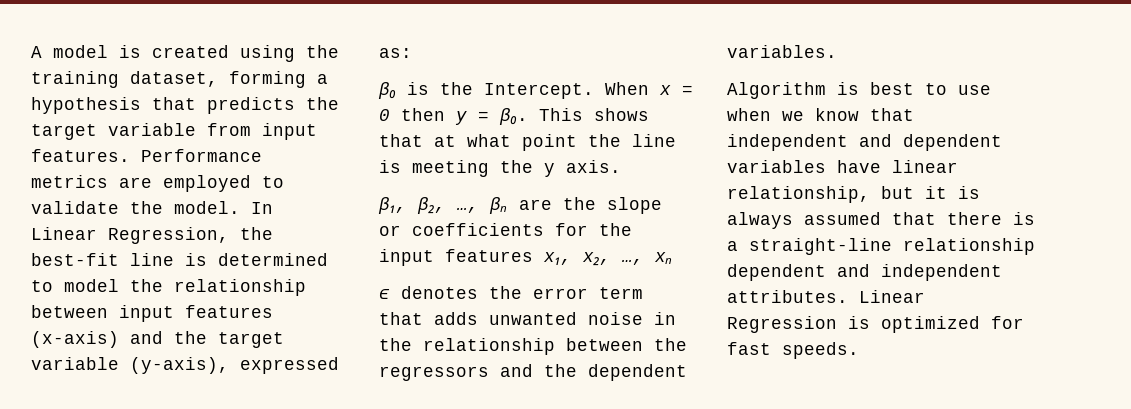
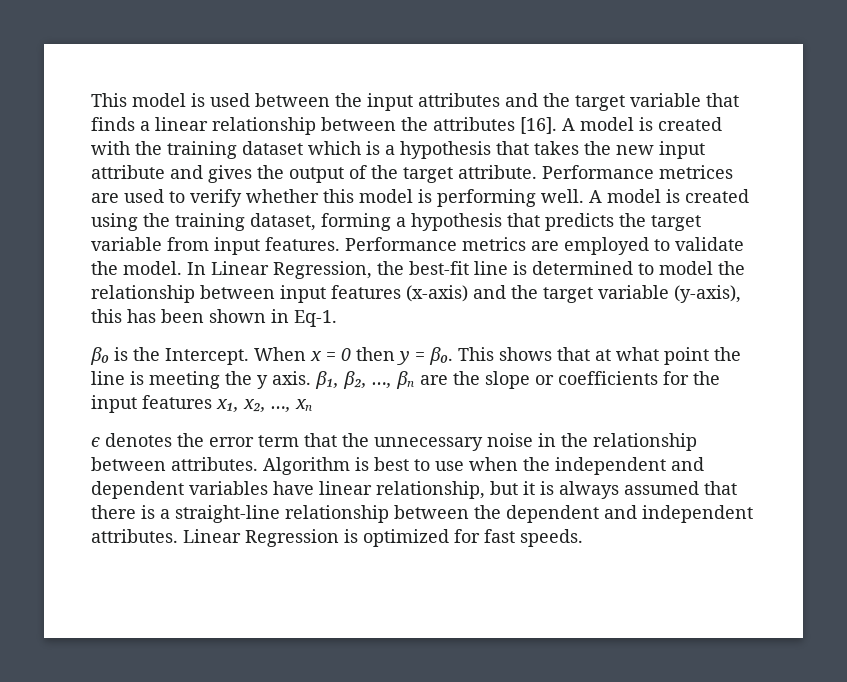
(31, 52) none -> [91,93,739,111] [91,117,722,135] [91,141,705,159] [91,165,733,183] [91,189,584,207] This model is used between the input attributes and the target variable that finds a linear relationship between the attributes [16]. A model is created with the training dataset which is a hypothesis that takes the new input attribute and gives the output of the target attribute. Performance metrices are used to verify whether this model is performing well.
[240,357,339,374] [379,48,412,58] expressed as: -> [91,309,337,327] this has been shown in Eq-1.
(621, 166) // -> (311, 378) none
[434,312,577,325] adds unwanted -> [342,433,483,451] the unnecessary
[654,338,687,351] [379,364,687,381] [727,45,837,58] the regressors and the dependent variables. // -> [171,457,258,471] attributes.
[782,108,914,121] we know that -> [523,457,550,471] the
(1035, 246) none -> [394,505,501,519] between the

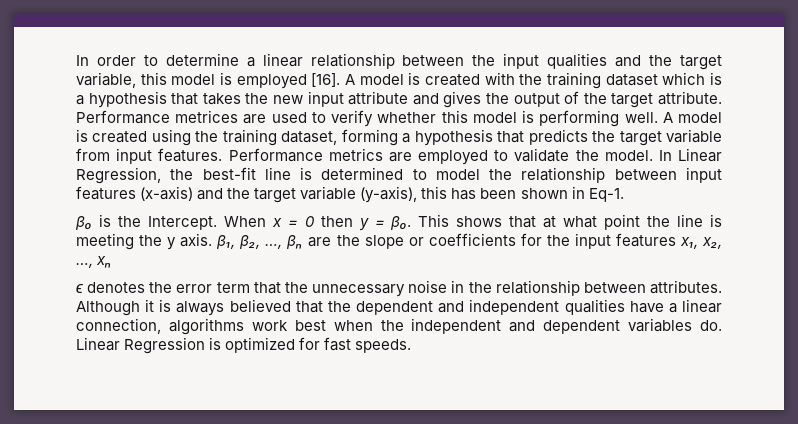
[91,93,739,111] [91,117,135,131] This model is used between the input attributes and the target variable that finds -> [76,53,239,66] In order to determine
[433,117,515,131] attributes -> [503,53,722,70] [76,72,307,89] input qualities and the target variable, this model is employed
[263,457,464,475] Algorithm is best to use -> [76,299,722,316] [76,318,326,335] Although it is always believed that the dependent and independent qualities have a linear connection, algorithms work best
[273,481,737,499] [91,505,753,523] [91,529,178,543] have linear relationship, but it is always assumed that there is a straight-line relationship between the dependent and independent attributes. -> [699,320,722,331] do.

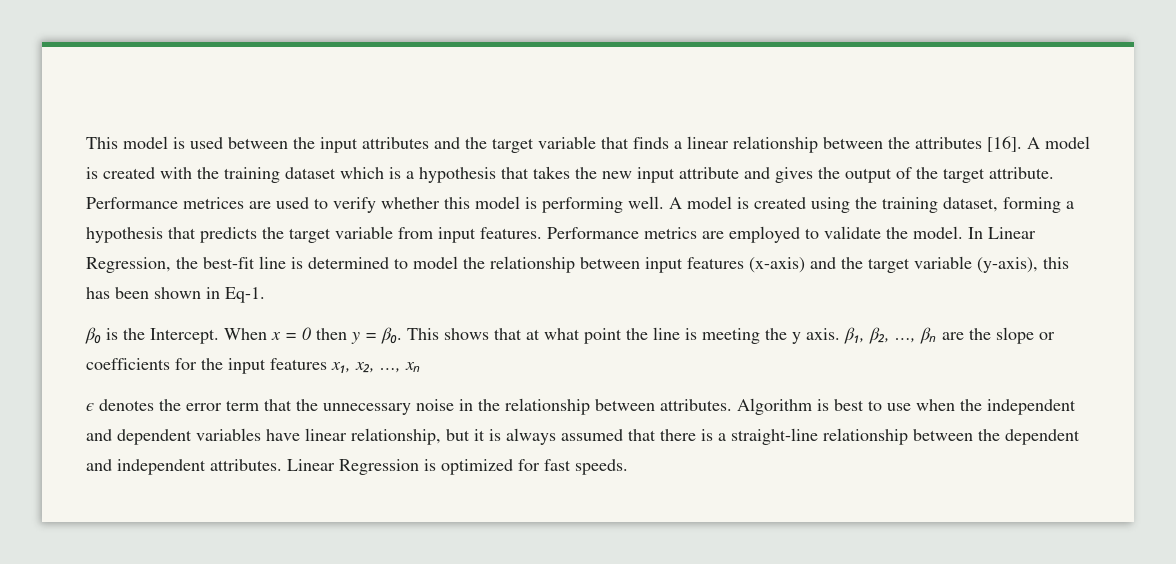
[76,53,239,66] In order to determine -> [86,136,669,153] This model is used between the input attributes and the target variable that finds
[503,53,722,70] [76,72,307,89] input qualities and the target variable, this model is employed -> [915,137,982,149] attributes
[76,299,722,316] [76,318,326,335] Although it is always believed that the dependent and independent qualities have a linear connection, algorithms work best -> [737,398,911,415] Algorithm is best to use
[699,320,722,331] do. -> [266,428,1080,445] [86,459,282,475] have linear relationship, but it is always assumed that there is a straight-line relationship between the dependent and independent attributes.

